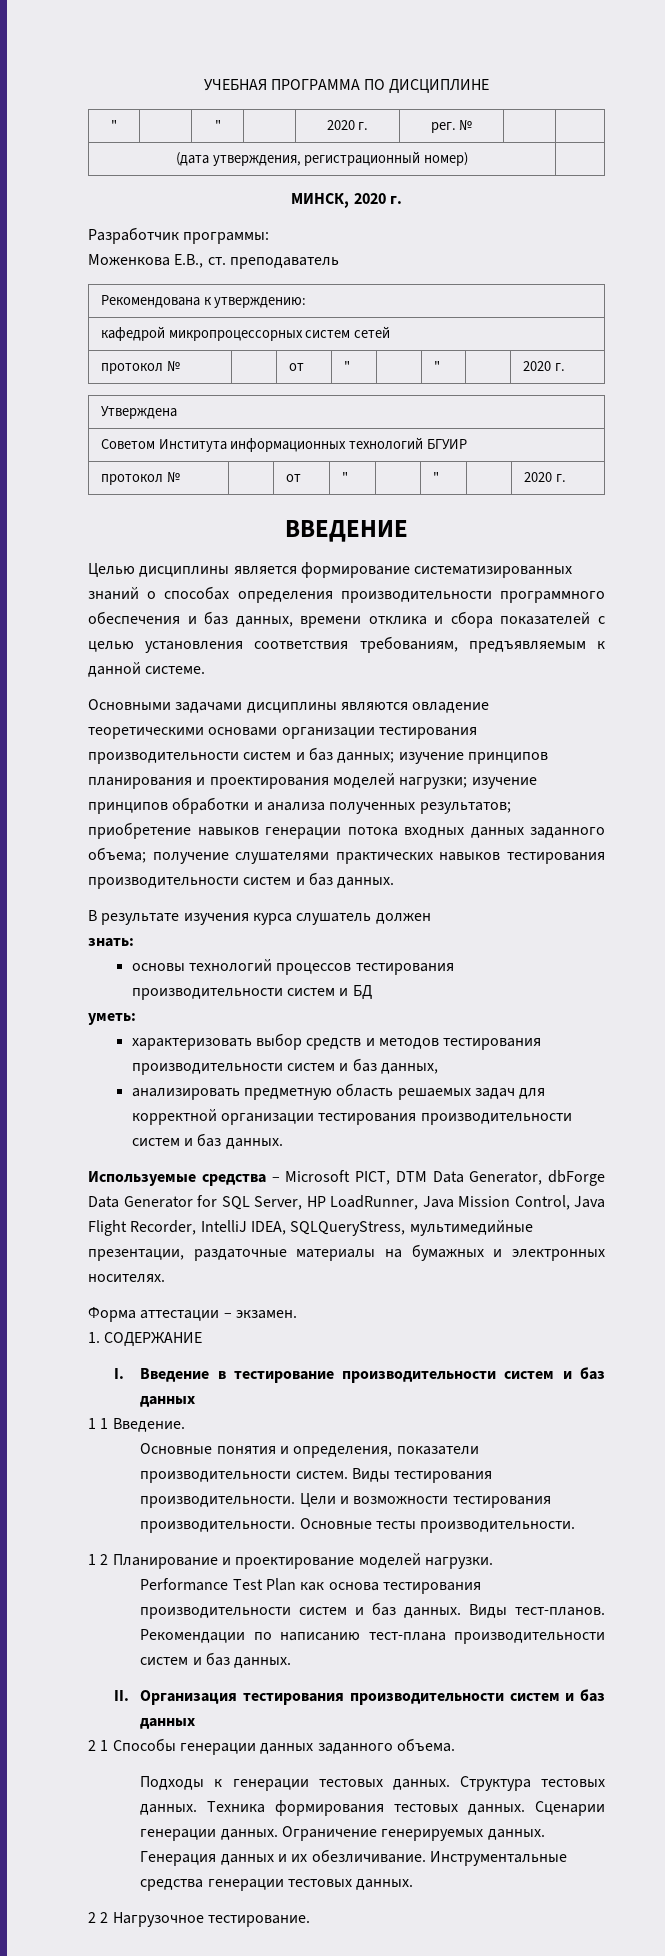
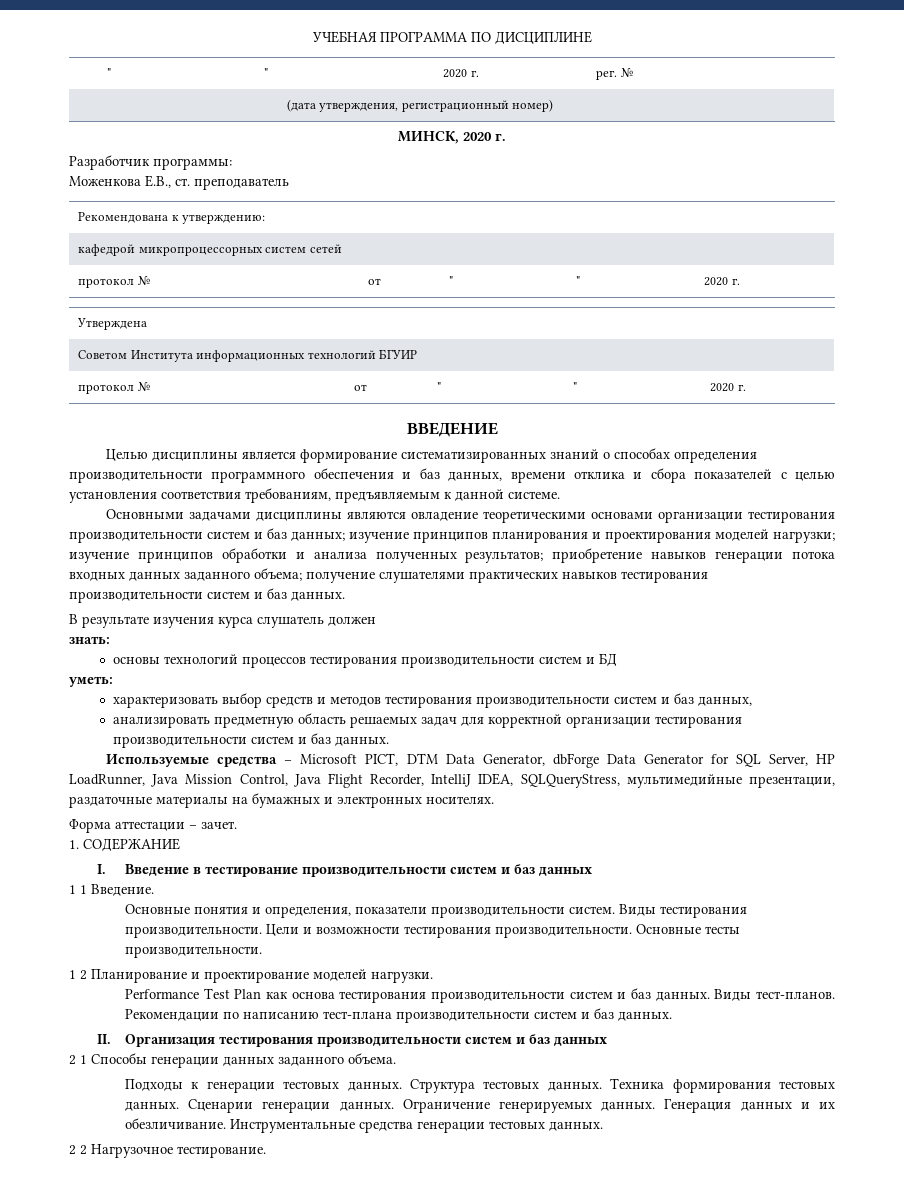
[235,1310,297,1319] экзамен. -> [201,821,237,829] зачет.

